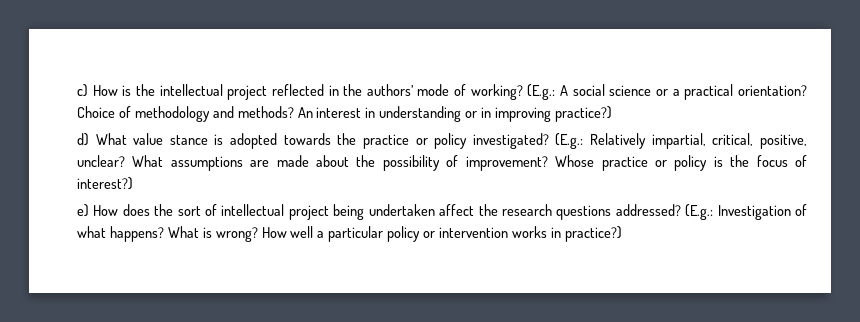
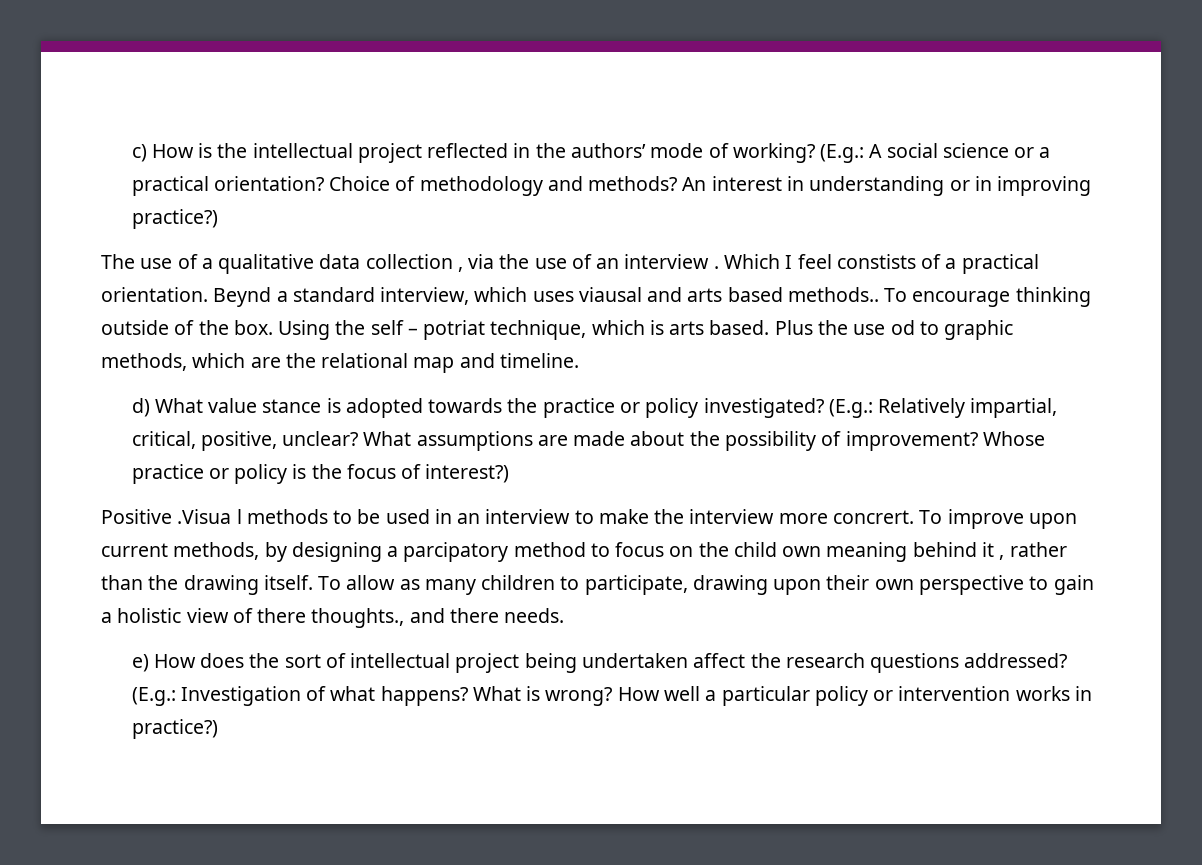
(612, 114) none -> [101,254,1039,274] [101,287,1091,307] [101,320,1014,340] [101,353,579,373] // The use of a qualitative data collection , via the use of an interview . Which I feel constists of a practical orientation. Beynd a standard interview, which uses viausal and arts based methods.. To encourage thinking outside of the box. Using the self – potriat technique, which is arts based. Plus the use od to graphic methods, which are the relational map and timeline.
(133, 183) none -> [101,509,1077,529] [101,542,1067,562] [101,575,1094,595] [101,608,565,628] // Positive .Visua l methods to be used in an interview to make the interview more concrert. To improve upon current methods, by designing a parcipatory method to focus on the child own meaning behind it , rather than the drawing itself. To allow as many children to participate, drawing upon their own perspective to gain a holistic view of there thoughts., and there needs.

